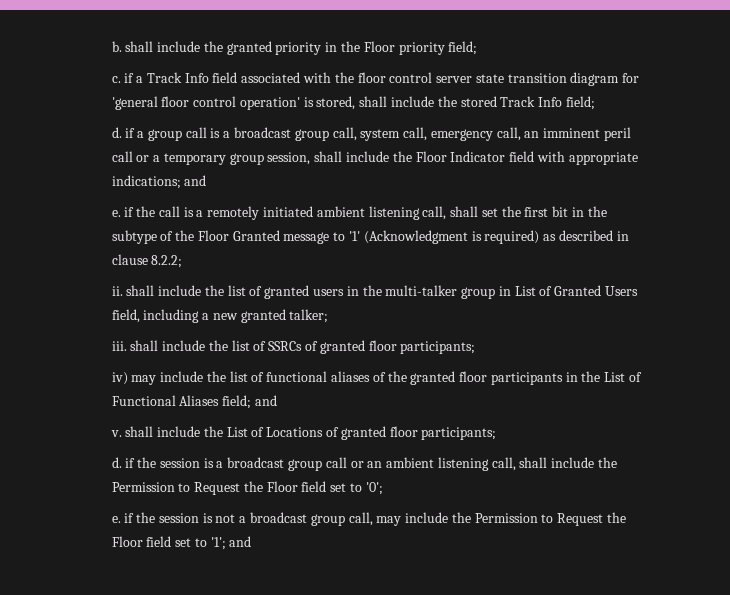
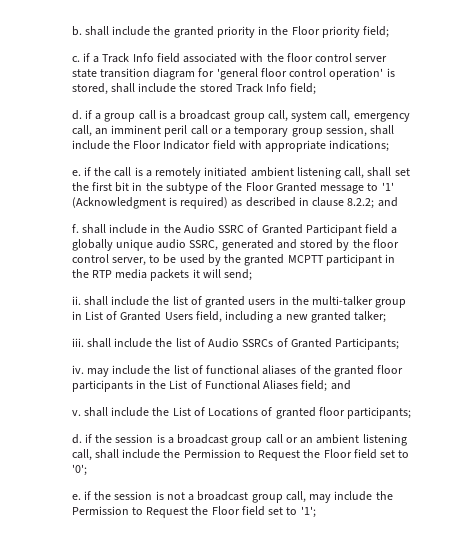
[184,175,207,186] and -> (390, 146) none
(183, 261) none -> [377,197,398,207] [71,224,398,236] [71,239,399,251] [71,254,396,266] [71,269,253,281] and // f. shall include in the Audio SSRC of Granted Participant field a globally unique audio SSRC, generated and stored by the floor control server, to be used by the granted MCPTT participant in the RTP media packets it will send;
(267, 346) none -> [208,338,240,348] Audio
[319,340,476,354] [111,372,128,385] granted floor participants; // iv) -> [290,338,400,350] [71,365,84,374] Granted Participants; // iv.
[229,536,252,547] and -> (316, 512) none

